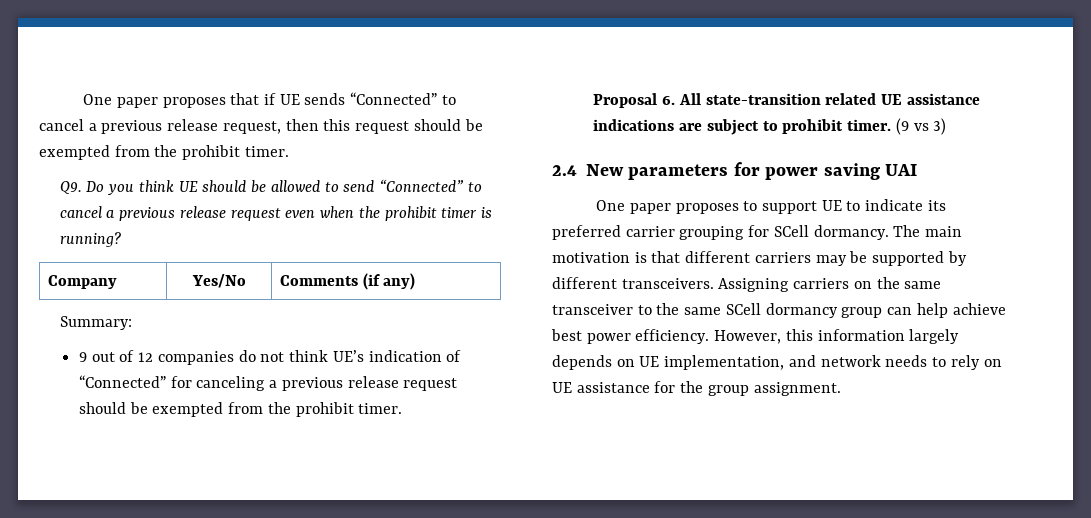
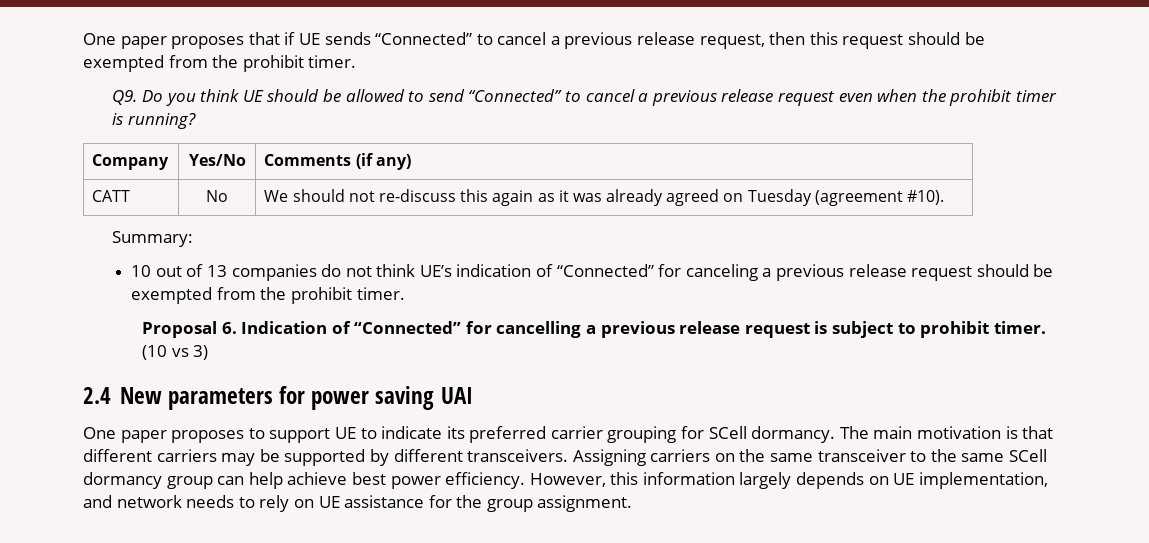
(416, 281) none -> [92,190,131,202] [206,190,228,202] [264,189,944,206] // CATT | No | We should not re-discuss this again as it was already agreed on Tuesday (agreement #10).
[78,352,87,362] 9 -> [131,265,152,277] 10
[138,352,154,362] 12 -> [206,265,227,277] 13
[678,93,980,105] [593,119,703,131] All state-transition related UE assistance indications are -> [241,321,828,338] Indication of “Connected” for cancelling a previous release request is
[895,118,909,135] (9 -> [141,345,167,360] (10

